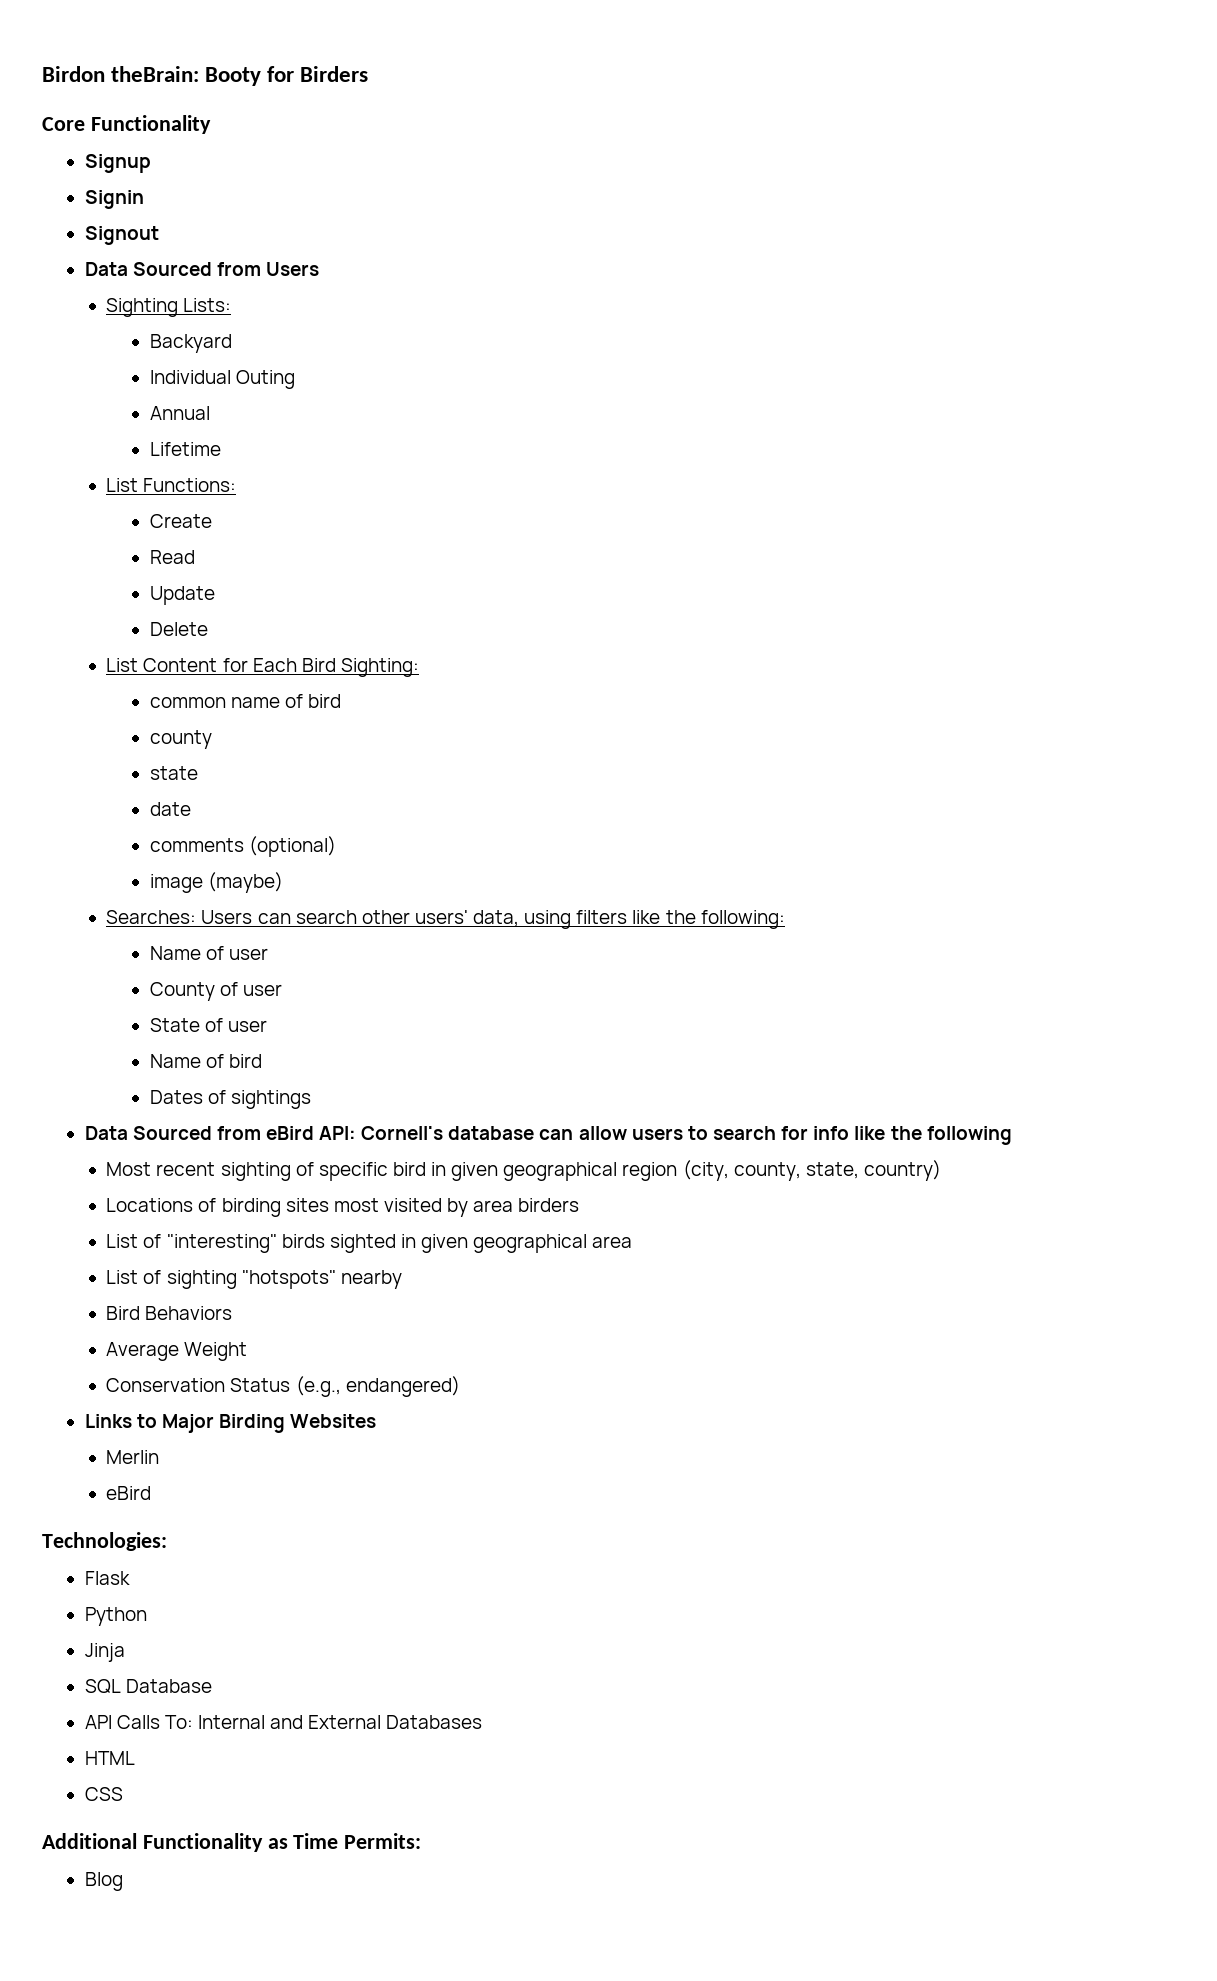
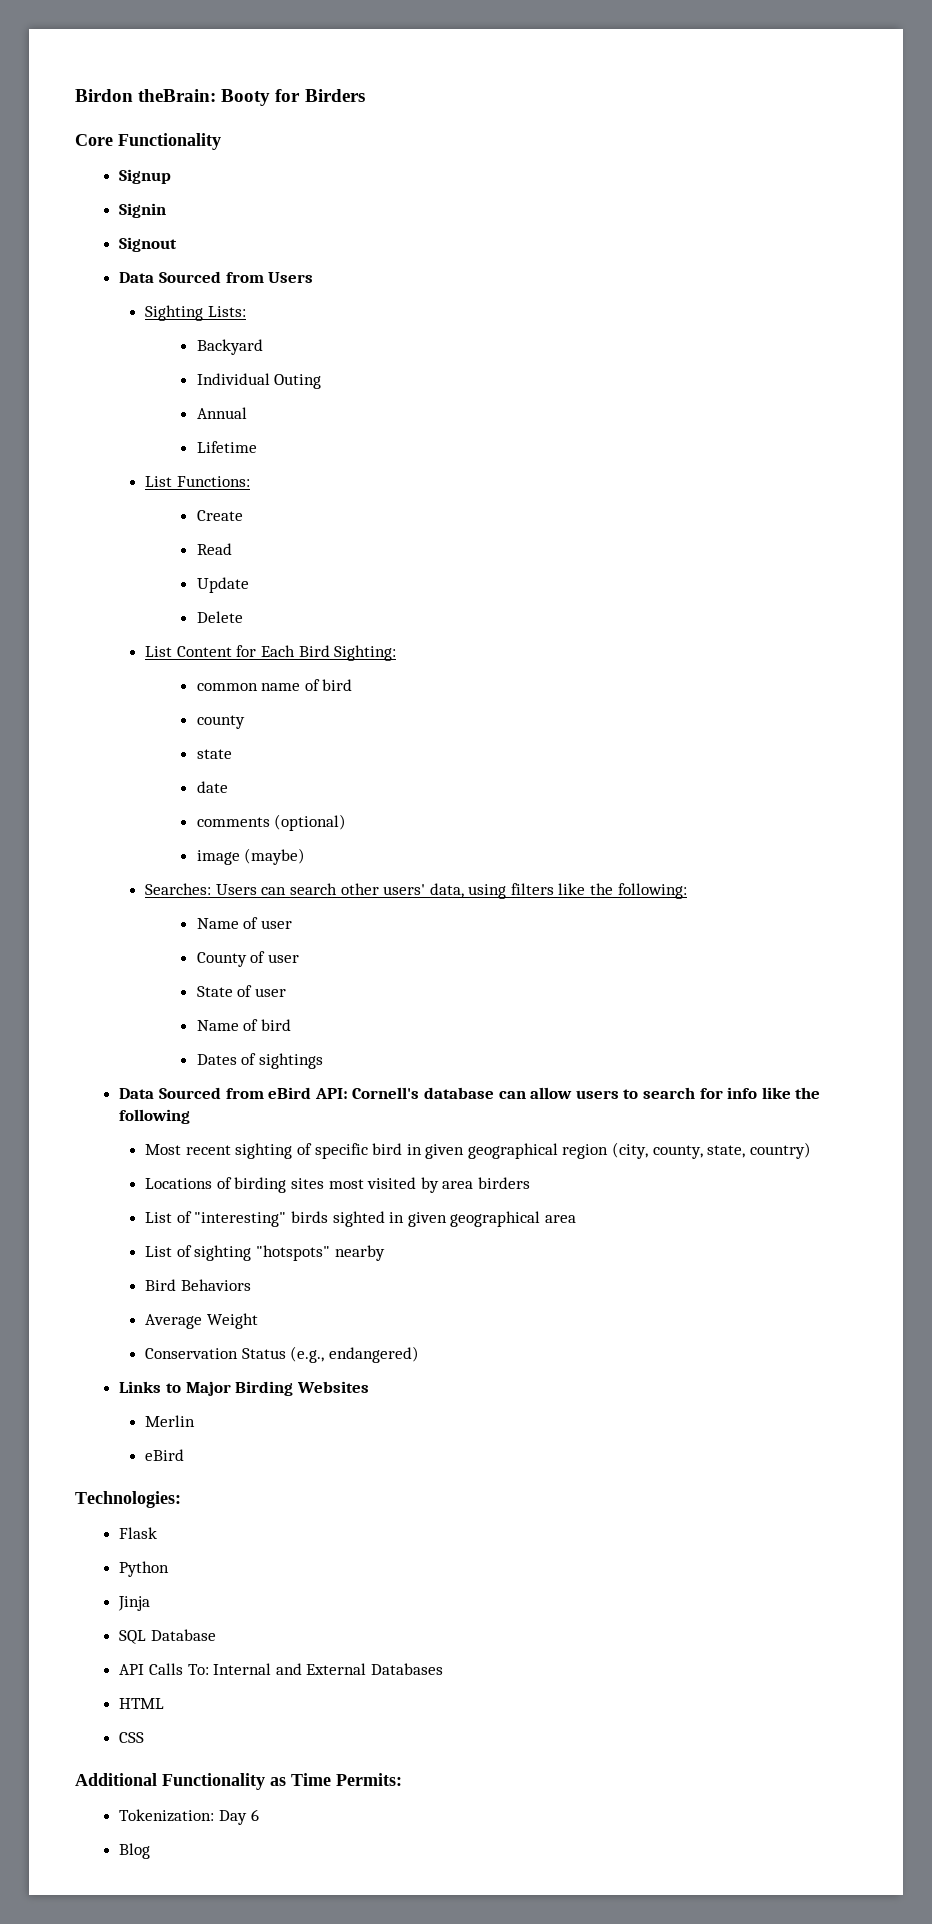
(422, 1841) none -> [119,1809,259,1825] // Tokenization: Day 6

